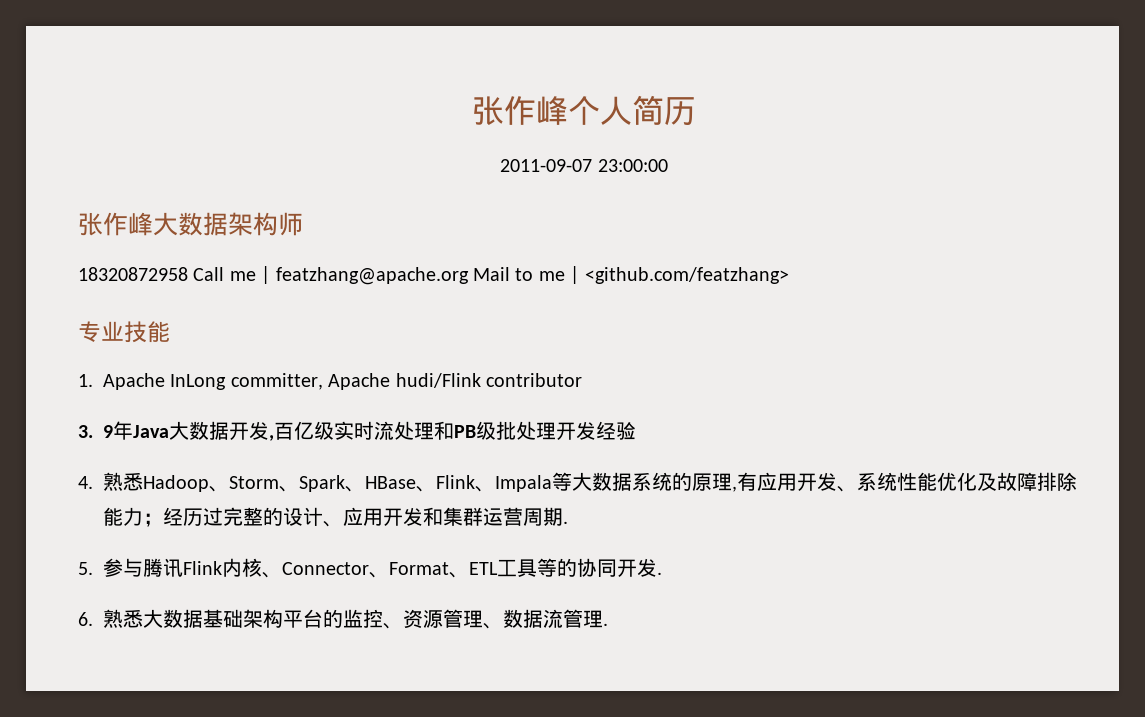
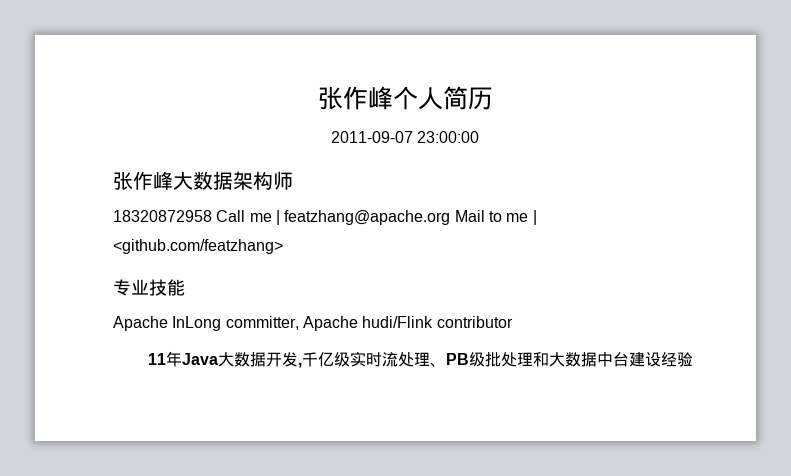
[78,374,93,387] 1. -> (185, 287) none
[78,425,113,438] 3. 9 -> [147,353,166,365] 11
[274,422,294,440] 百 -> [301,352,318,367] 千
[434,421,454,440] 和 -> [429,362,446,367] 、
[556,421,636,440] [78,472,1077,492] [103,507,568,527] [78,558,662,578] [78,609,608,629] 开发经验 // 4.熟悉Hadoop、Storm、Spark、HBase、Flink、Impala等大数据系统的原理,有应用开发、系统性能优化及故障排除能力；经历过完整的设计、应用开发和集群运营周期. // 5.参与腾讯Flink内核、Connector、Format、ETL工具等的协同开发. // 6.熟悉大数据基础架构平台的监控、资源管理、数据流管理. -> [532,352,693,367] 和大数据中台建设经验

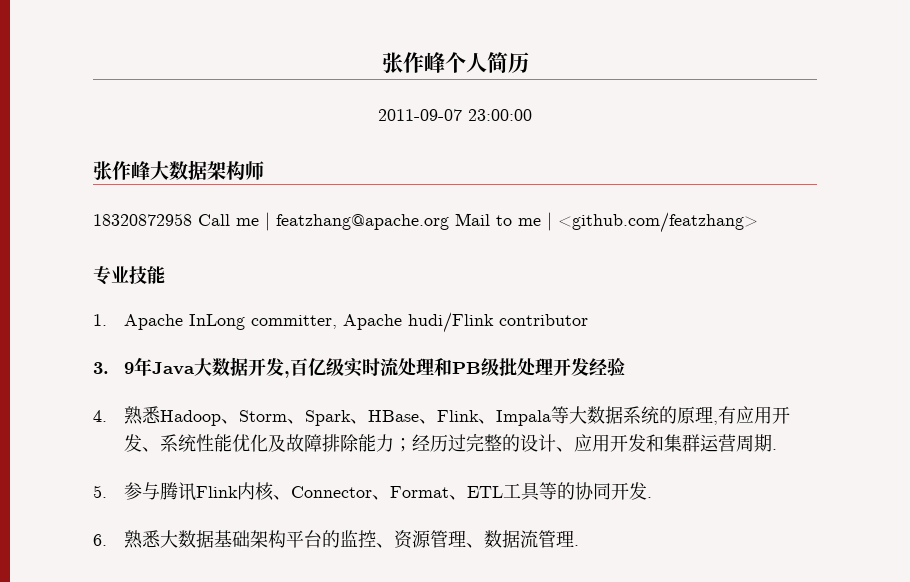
(185, 287) none -> [93,314,107,326] 1.
[147,353,166,365] 11 -> [93,362,135,374] 3. 9
[301,352,318,367] 千 -> [290,358,309,376] 百
[429,362,446,367] 、 -> [434,358,453,376] 和
[532,352,693,367] 和大数据中台建设经验 -> [553,358,626,376] [93,406,791,426] [124,433,778,452] [93,482,653,501] [93,530,580,549] 开发经验 // 4.熟悉Hadoop、Storm、Spark、HBase、Flink、Impala等大数据系统的原理,有应用开发、系统性能优化及故障排除能力；经历过完整的设计、应用开发和集群运营周期. // 5.参与腾讯Flink内核、Connector、Format、ETL工具等的协同开发. // 6.熟悉大数据基础架构平台的监控、资源管理、数据流管理.

